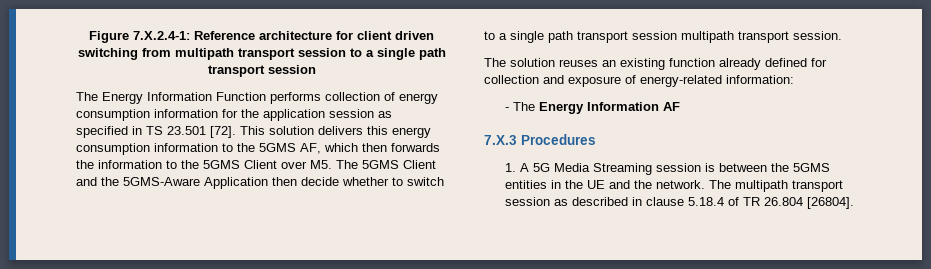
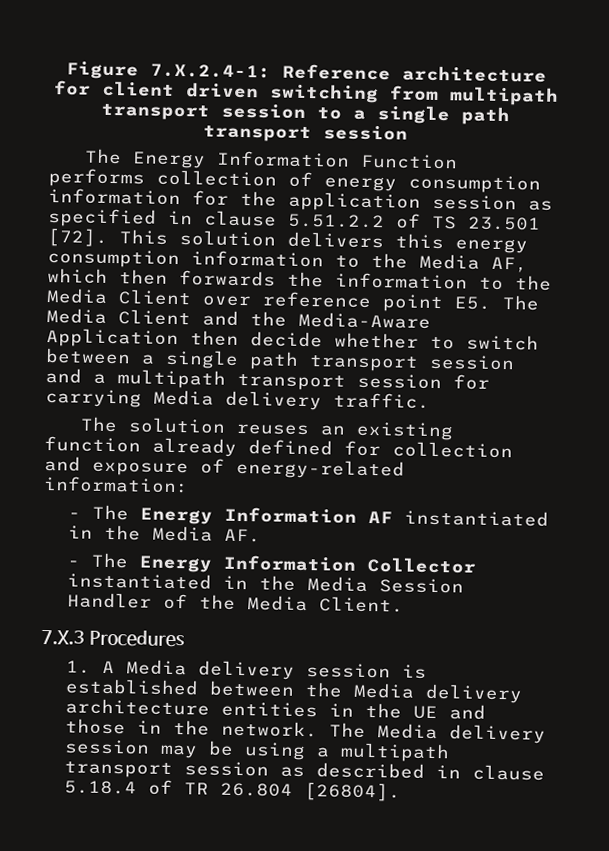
(142, 130) none -> [204,210,421,229] clause 5.51.2.2 of
[259,143,296,152] 5GMS -> [419,253,480,270] Media
[203,160,240,169] 5GMS -> [46,288,108,304] Media
[310,160,399,169] M5. The 5GMS -> [262,291,540,313] [46,308,107,324] reference point E5. The Media
[123,177,200,186] 5GMS-Aware -> [298,311,431,329] Media-Aware
[484,31,842,43] to a single path transport session multipath transport session. -> [45,348,515,372] [45,368,490,391] [45,389,430,411] between a single path transport session and a multipath transport session for carrying Media delivery traffic.
(680, 106) none -> [404,509,550,527] [68,524,262,543] [67,552,477,574] [67,572,465,594] [67,592,405,613] instantiated in the Media AF. // - The Energy Information Collector instantiated in the Media Session Handler of the Media Client.
[532,163,652,175] 5G Media Streaming -> [126,659,296,680] Media delivery
(715, 167) none -> [65,678,200,696] established
[792,163,830,172] 5GMS -> [353,682,524,704] [65,698,211,716] Media delivery architecture
(630, 184) none -> [65,718,163,735] those in
(731, 184) none -> [377,723,547,744] [64,739,331,761] Media delivery session may be using a

